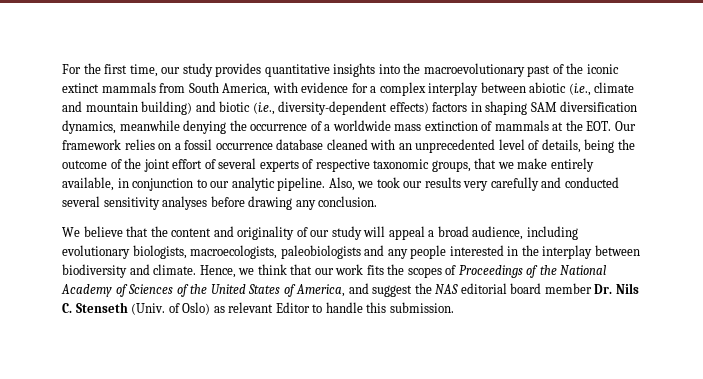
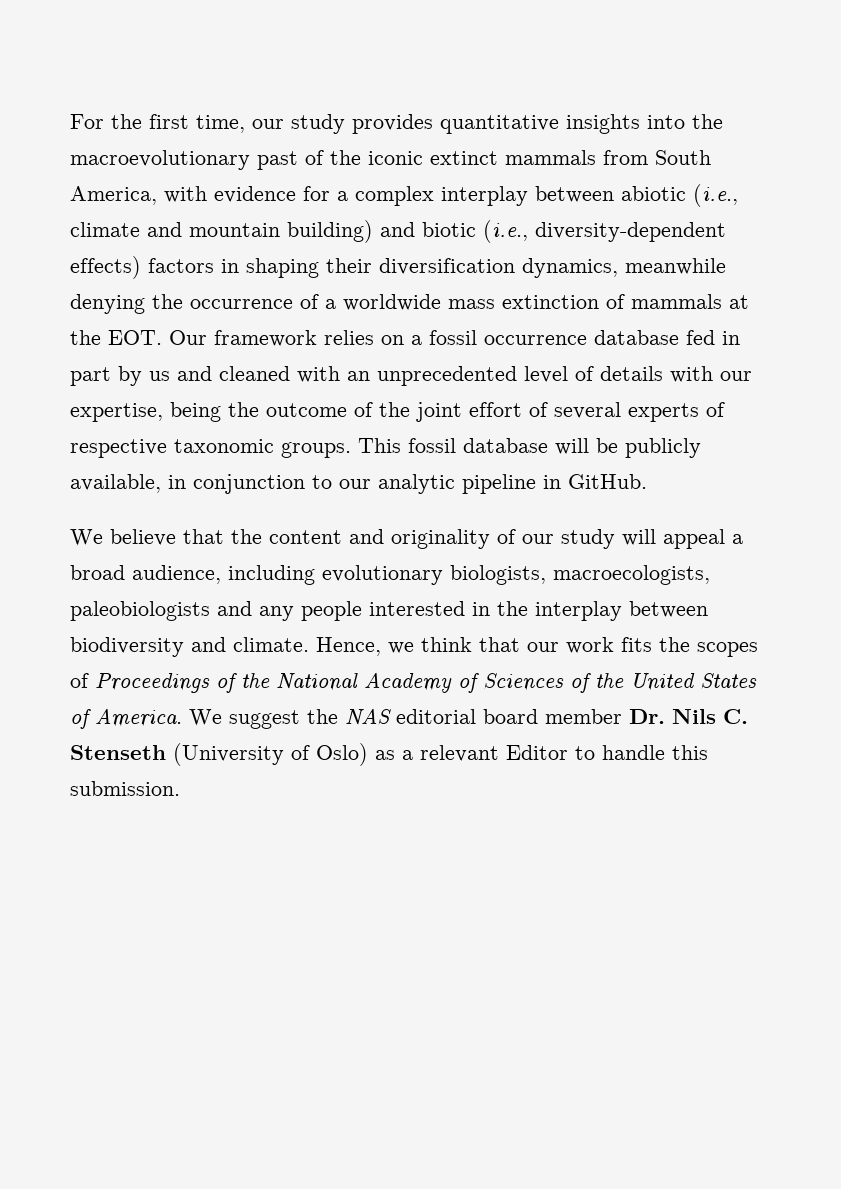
[530,102,557,112] SAM -> [326,258,372,273] their
(324, 144) none -> [686,330,740,345] [70,366,212,386] fed in part by us and
[541,139,581,153] details, -> [600,366,752,383] [70,403,163,422] details with our expertise,
[431,158,594,172] groups, that we make entirely -> [281,438,701,458] groups. This fossil database will be publicly
[277,177,619,191] [62,196,378,210] pipeline. Also, we took our results very carefully and conducted several sensitivity analyses before drawing any conclusion. -> [462,474,647,494] pipeline in GitHub.
[296,283,369,297] America, and -> [95,708,222,727] America. We
[131,303,166,315] (Univ. -> [173,743,284,766] (University
(225, 309) none -> [402,750,413,760] a

